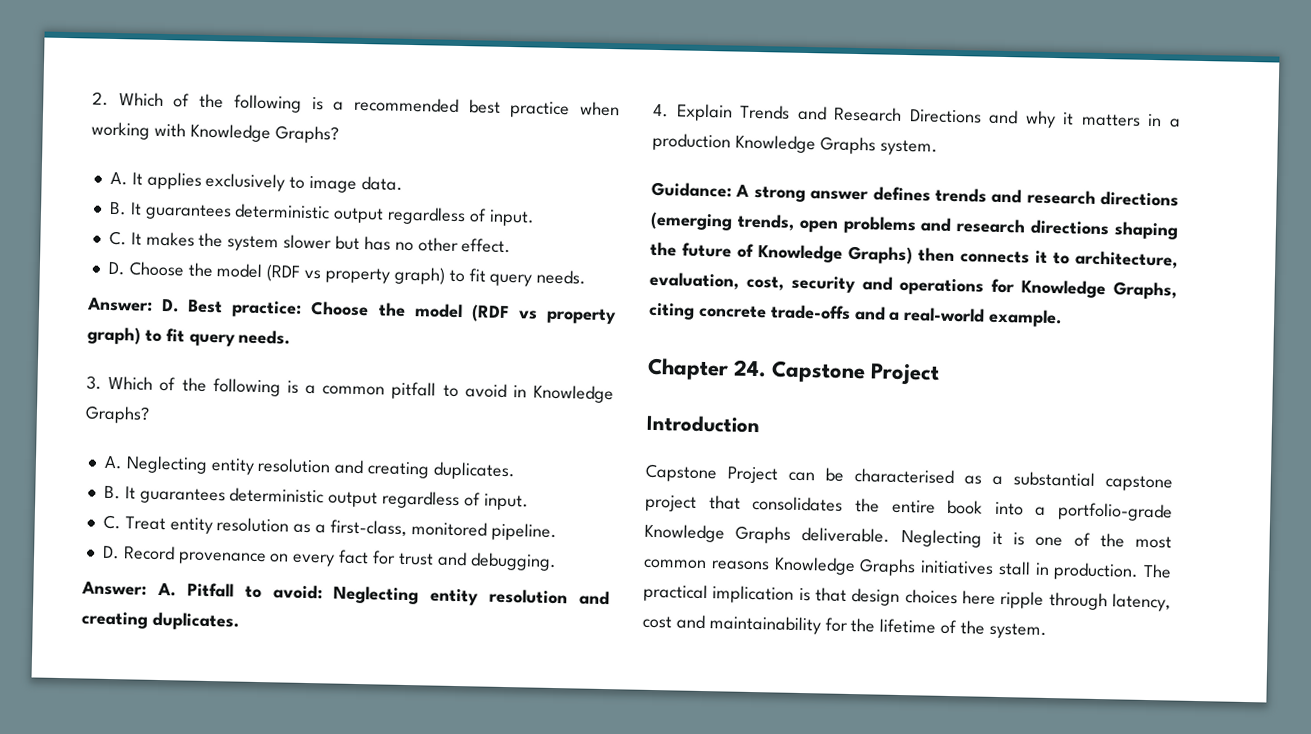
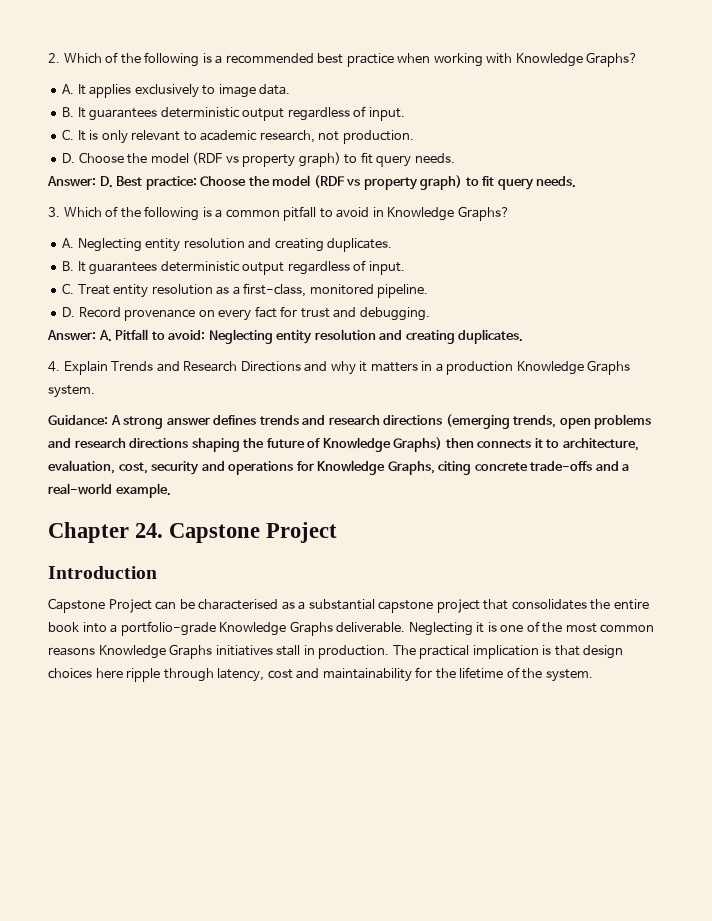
[145,231,512,254] makes the system slower but has no other effect. -> [89,130,414,144] is only relevant to academic research, not production.

